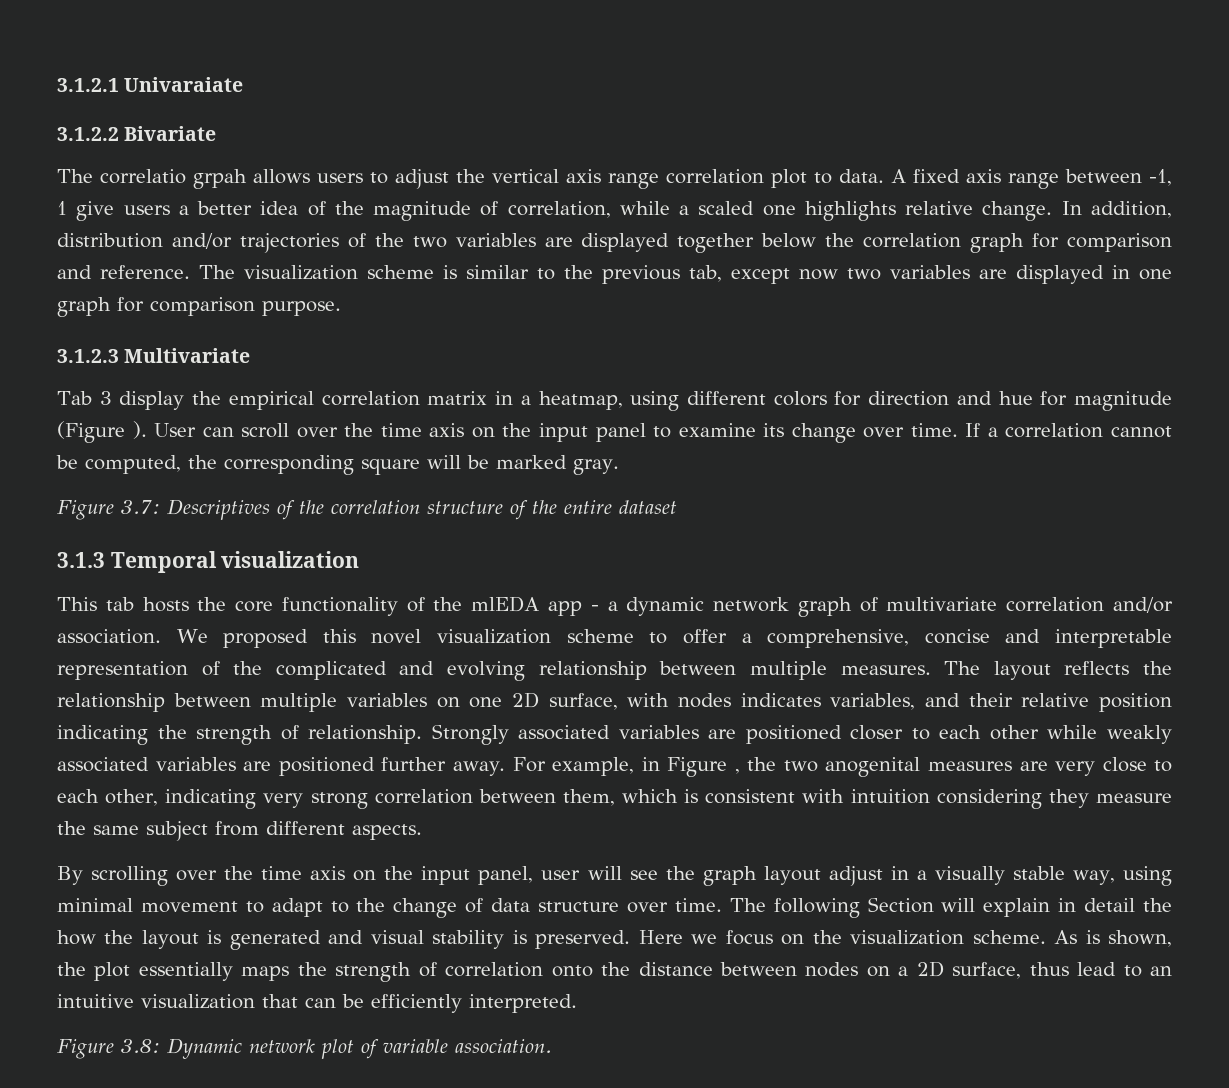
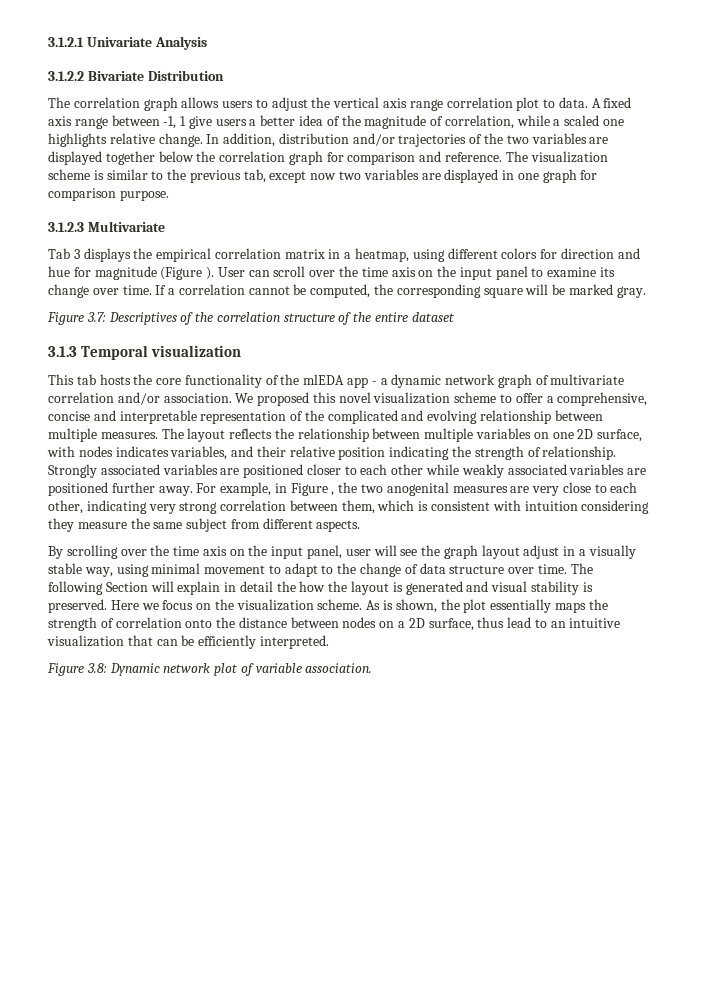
[124,77,244,92] Univaraiate -> [86,36,207,50] Univariate Analysis
[57,169,247,189] // The correlatio grpah -> [147,70,224,81] [48,97,178,111] Distribution // The correlation graph
[119,391,185,410] display -> [83,248,131,262] displays

